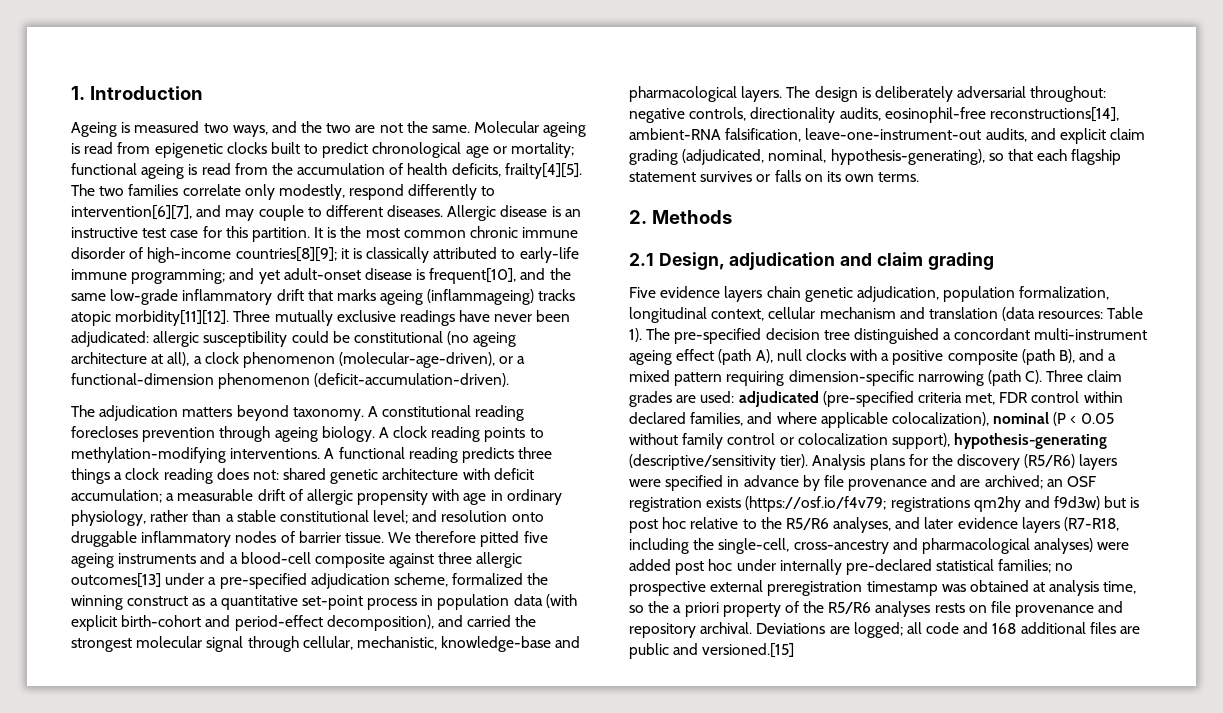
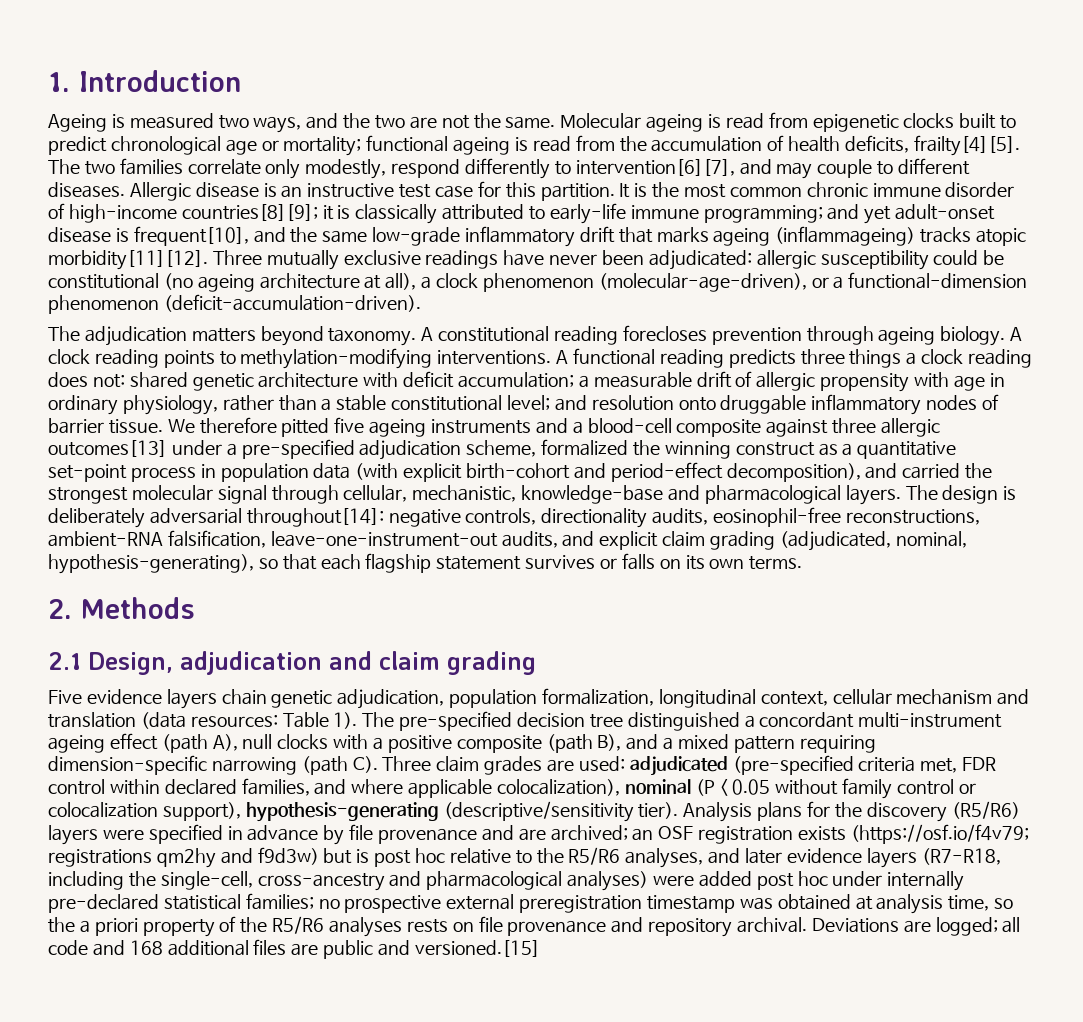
[1030,86,1107,102] throughout: -> [246,508,384,527] throughout[14]:
[989,107,1119,122] reconstructions[14], -> [845,509,980,525] reconstructions,

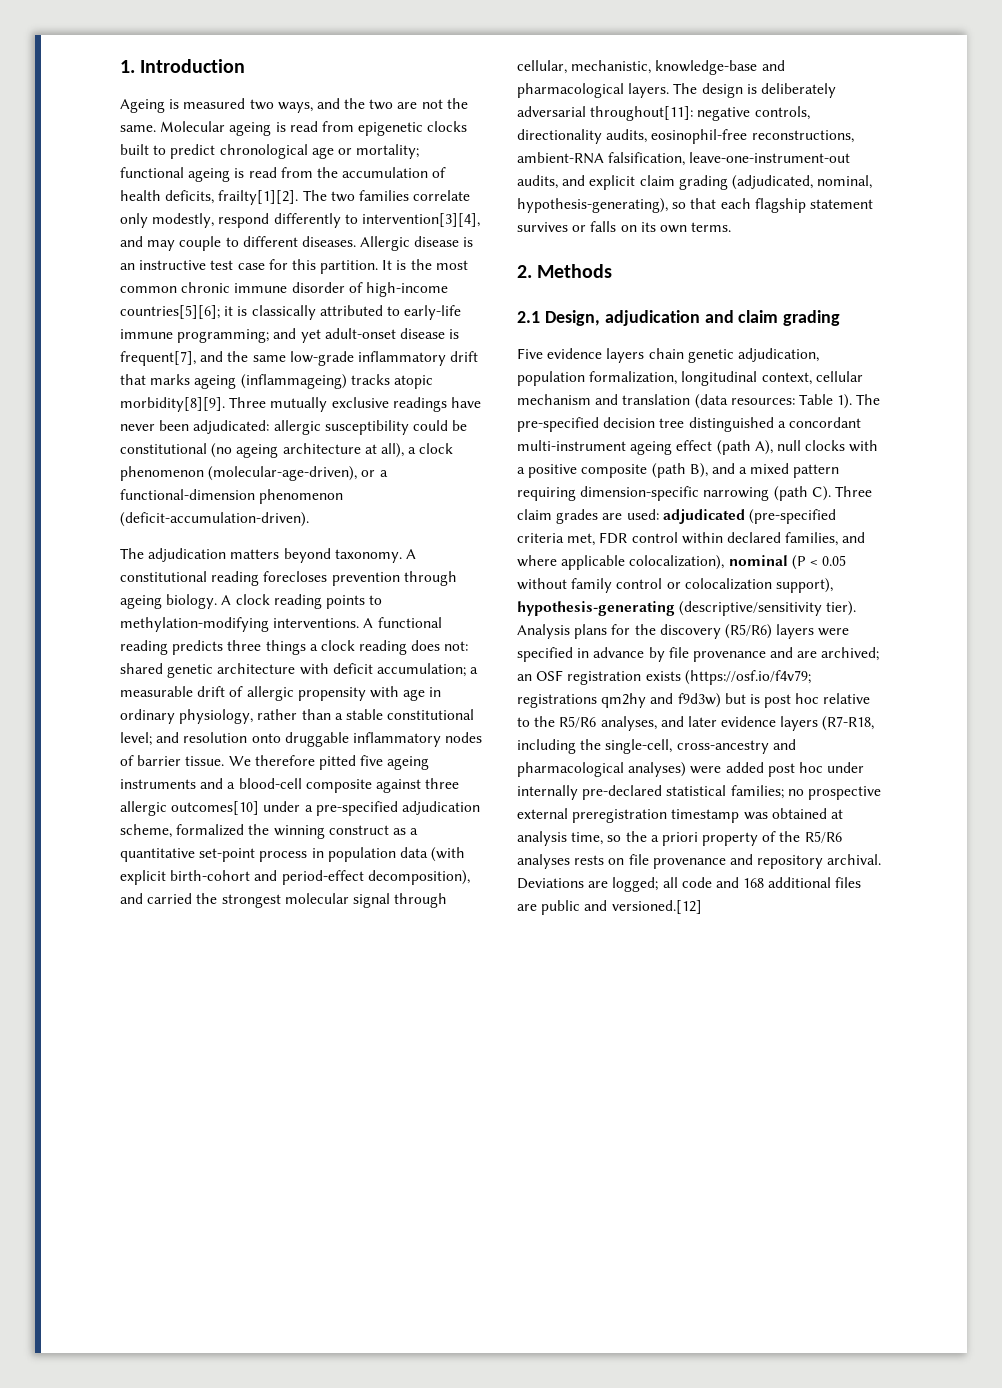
[913,135,1020,156] frailty[4][5]. -> [218,190,299,205] frailty[1][2].
[575,159,735,176] intervention[6][7], -> [361,213,480,227] intervention[3][4],
[181,204,318,221] countries[8][9]; -> [120,305,220,319] countries[5][6];
[133,226,249,246] frequent[10], -> [120,351,196,366] frequent[7],
[48,250,208,270] morbidity[11][12]. -> [120,397,225,412] morbidity[8][9].
[48,440,167,457] outcomes[13] -> [171,801,260,815] outcomes[10]
[246,508,384,527] throughout[14]: -> [590,106,694,121] throughout[11]:
[414,940,540,957] versioned.[15] -> [611,900,702,914] versioned.[12]

